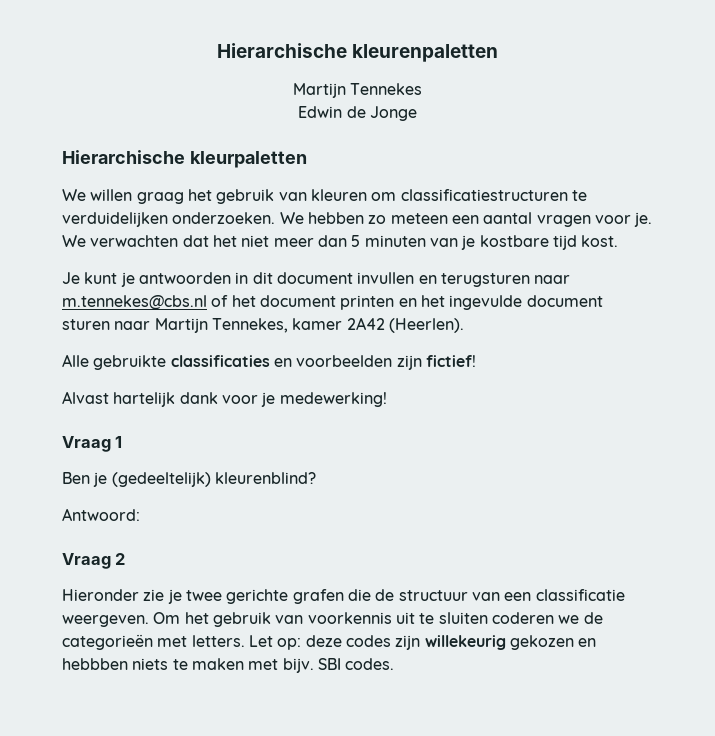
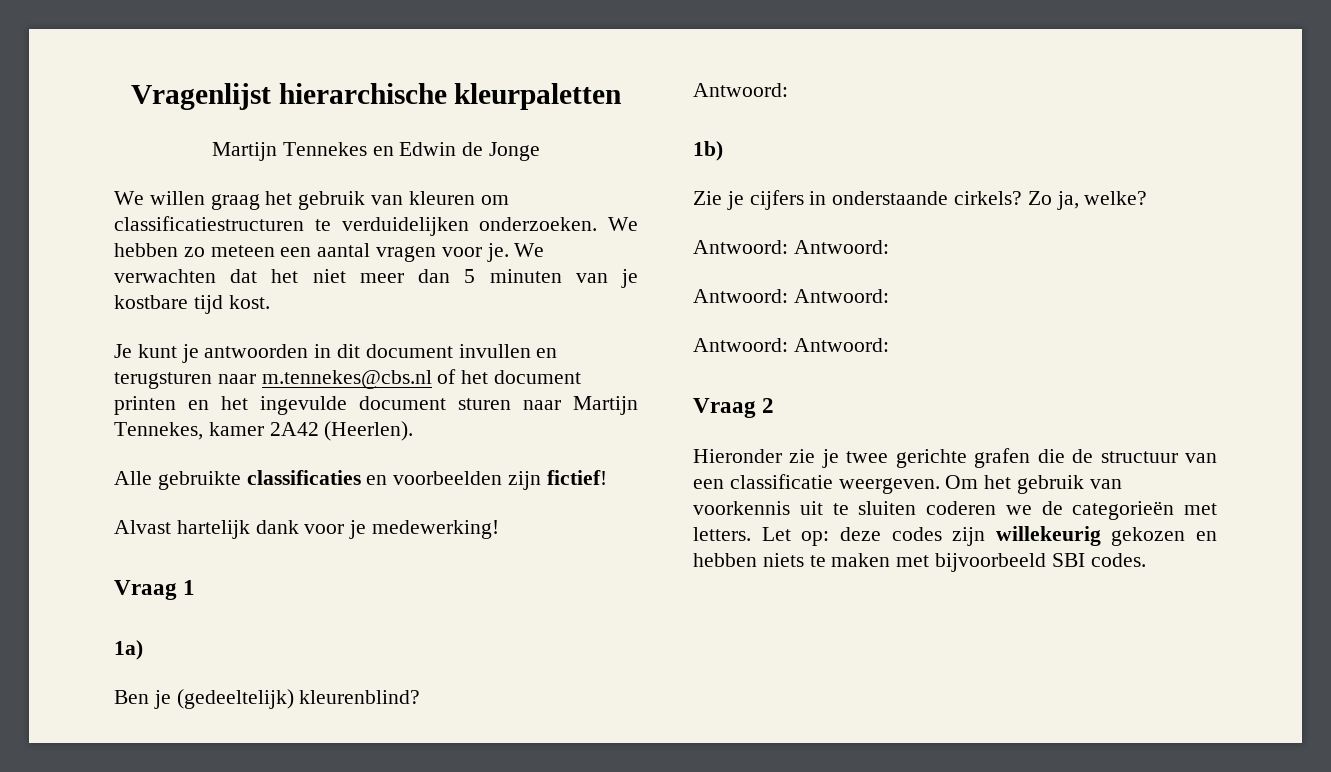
[216,43,499,62] Hierarchische kleurenpaletten -> [130,83,622,110] Vragenlijst hierarchische kleurpaletten
(423, 89) // -> [372,146,394,156] en
[62,150,307,168] // Hierarchische kleurpaletten -> (541, 151) none
(123, 442) none -> [114,640,143,660] // 1a)
(140, 514) none -> [693,141,723,161] [693,190,1148,210] [693,240,889,254] [693,289,889,303] [693,338,889,352] // 1b) // Zie je cijfers in onderstaande cirkels? Zo ja, welke? // Antwoord: Antwoord: // Antwoord: Antwoord: // Antwoord: Antwoord:
[62,658,128,670] hebbben -> [693,553,757,567] hebben
[282,658,314,673] bijv. -> [935,553,1047,572] bijvoorbeeld

